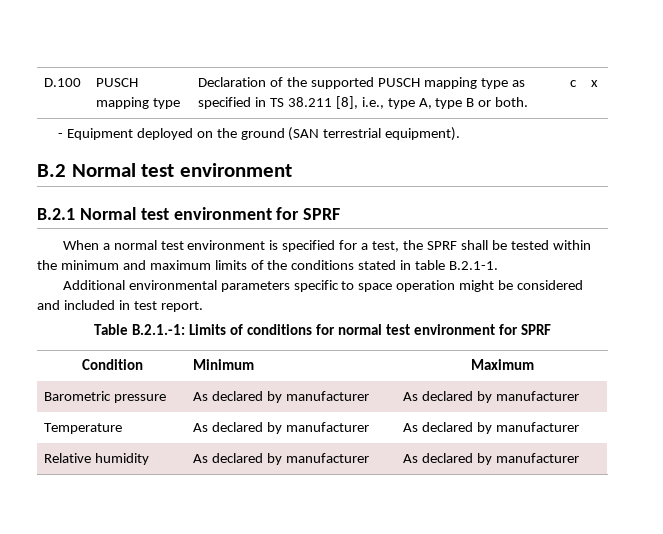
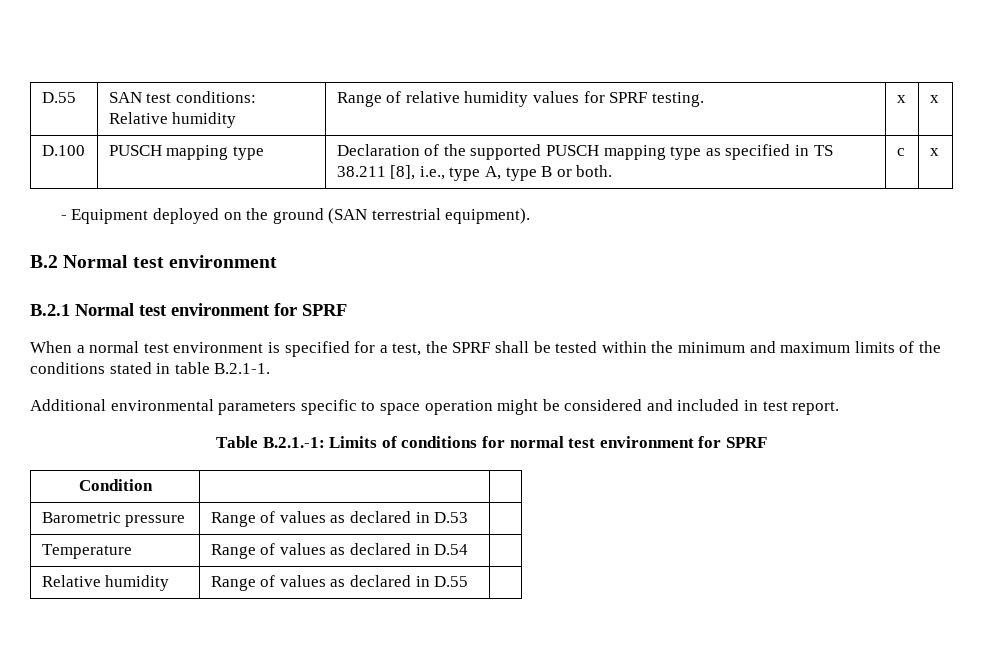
(44, 82) none -> [41,92,76,103] [108,91,256,103] [108,112,237,128] [336,91,704,107] [896,95,906,103] [929,95,939,103] D.55 | SAN test conditions: Relative humidity | Range of relative humidity values for SPRF testing. | x | x //
[193,359,255,370] [470,359,534,370] Minimum | Maximum -> (153, 485) |
[193,391,369,403] [403,391,579,403] [44,423,123,434] [193,422,369,434] [403,422,579,434] [44,453,150,465] [193,453,369,465] [403,453,579,465] As declared by manufacturer | As declared by manufacturer // Temperature | As declared by manufacturer | As declared by manufacturer // Relative humidity | As declared by manufacturer | As declared by manufacturer -> [210,511,469,527] [41,544,132,559] [210,543,469,559] [41,575,170,591] [210,575,469,591] Range of values as declared in D.53 | // Temperature | Range of values as declared in D.54 | // Relative humidity | Range of values as declared in D.55 |

